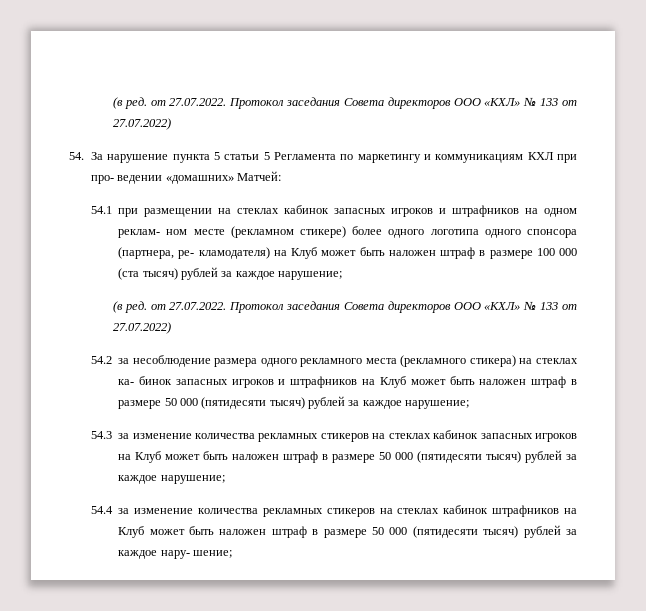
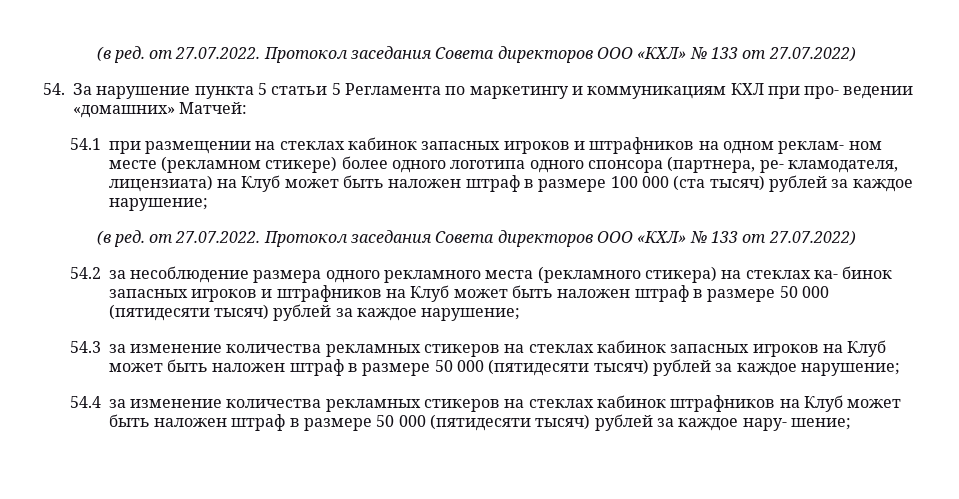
[198,247,270,259] кламодателя) -> [787,160,898,173] [108,175,213,192] кламодателя, лицензиата)

